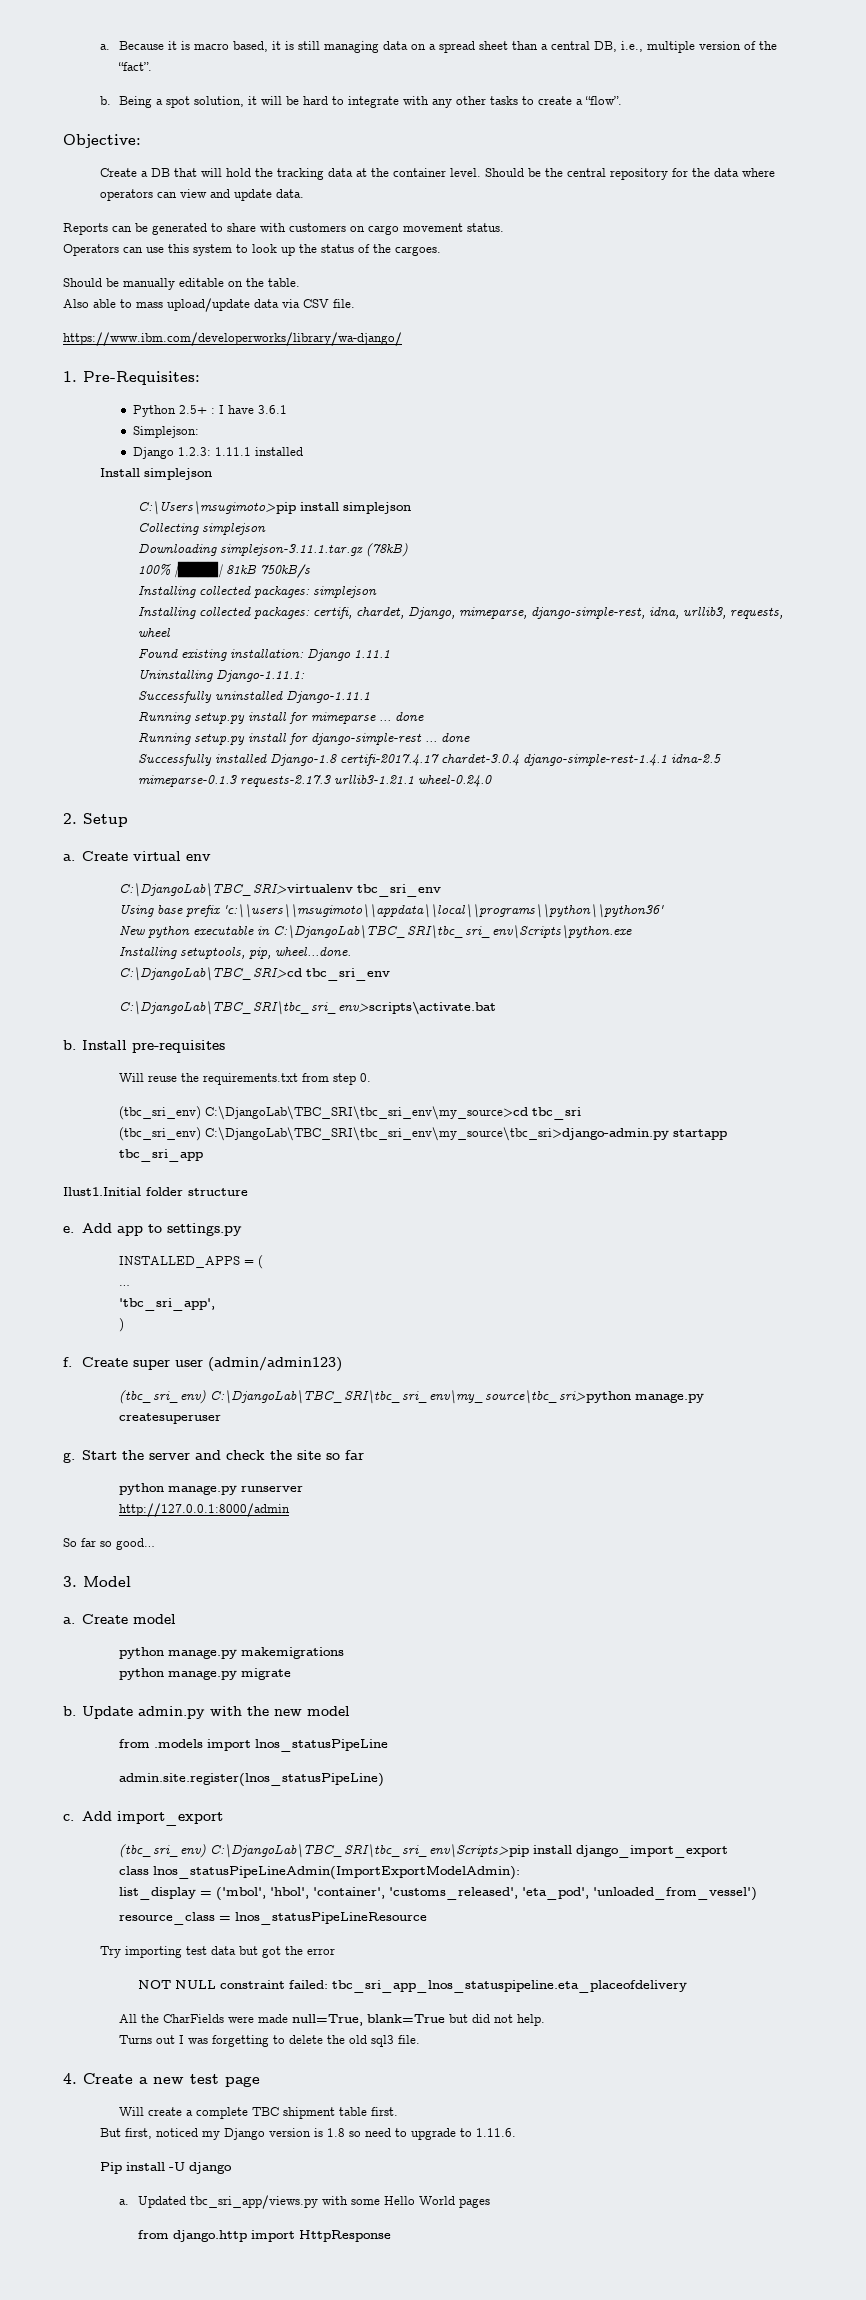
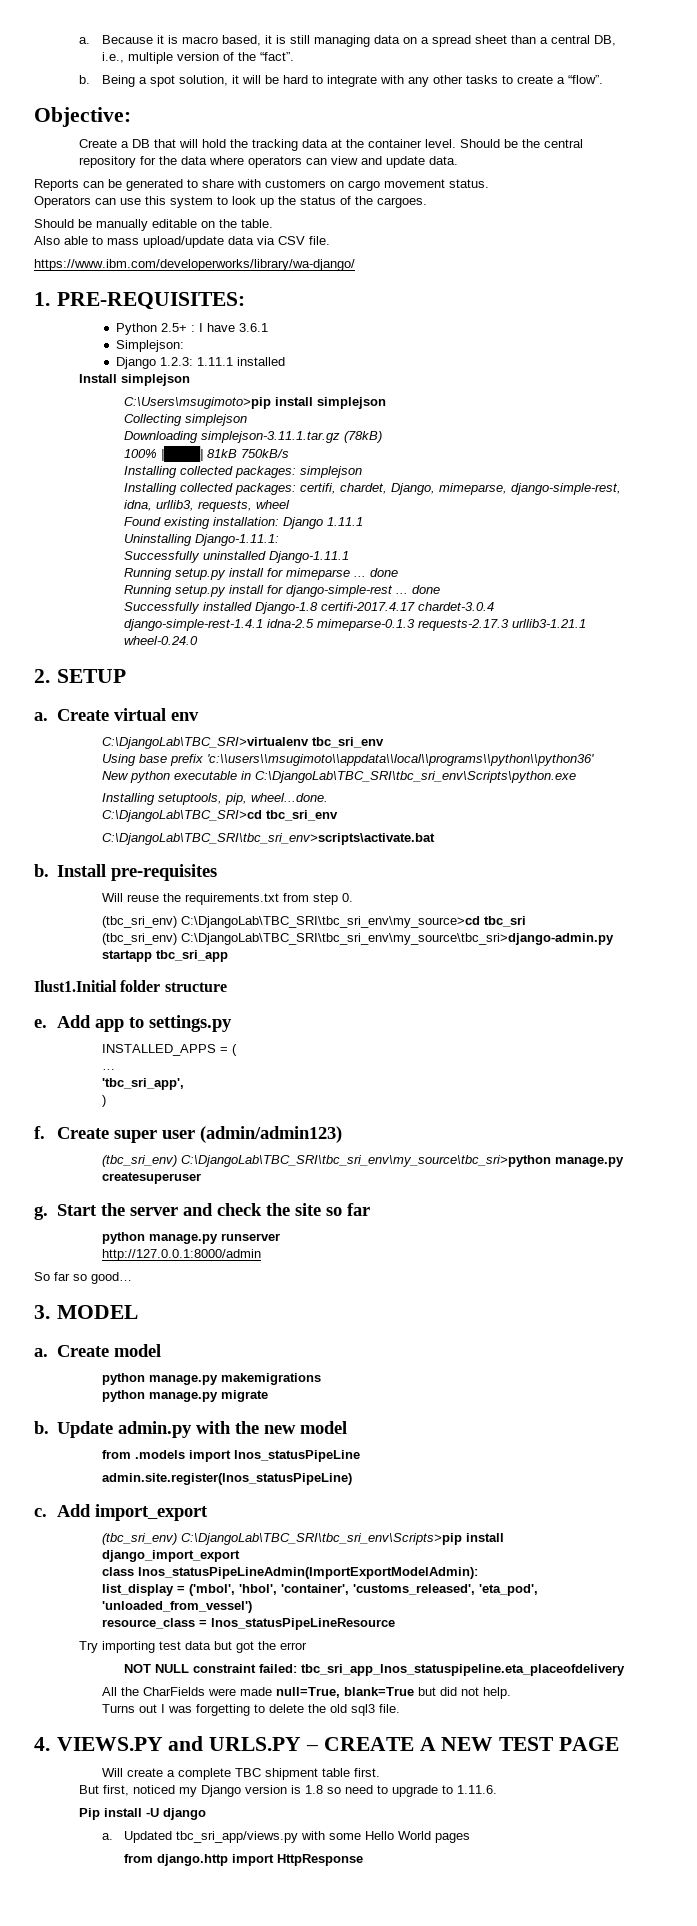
[83,371,201,385] Pre-Requisites: -> [56,292,245,310] PRE-REQUISITES:
[83,813,129,827] Setup -> [56,669,126,683] SETUP
[83,1576,132,1587] Model -> [56,1305,138,1319] MODEL
[83,2073,261,2087] Create a new test page -> [56,1736,619,1751] VIEWS.PY and URLS.PY – CREATE A NEW TEST PAGE

